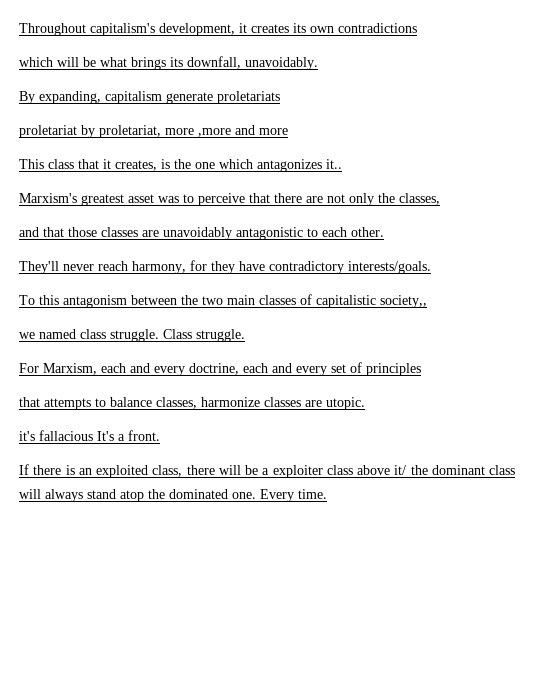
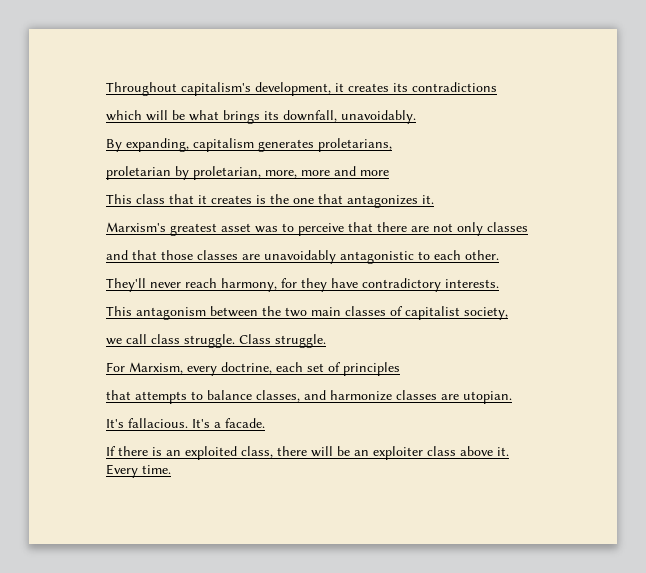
[310,26,334,33] own -> (408, 87) none
[166,91,280,104] [19,125,231,138] generate proletariats // proletariat by proletariat, more ,more -> [258,138,392,152] [106,166,330,180] generates proletarians, // proletarian by proletarian, more, more
[115,160,157,171] creates, -> [211,195,252,204] creates
[219,159,342,172] which antagonizes it.. -> [318,194,434,208] that antagonizes it.
[378,193,440,205] the classes, -> [487,222,528,232] classes
[348,261,431,274] [19,295,59,305] interests/goals. // To this -> [445,279,499,288] [106,306,132,316] interests. // This
[316,295,427,308] capitalistic society,, -> [405,306,508,320] capitalist society,
[39,329,76,339] named -> [126,334,147,344] call
[101,363,150,373] each and -> (183, 368) none
[272,363,327,376] and every -> (303, 367) none
(197, 403) none -> [304,390,326,400] and
[326,397,365,410] [19,430,93,441] utopic. // it's fallacious -> [463,391,512,404] [106,418,188,428] utopian. // It's fallacious.
[128,430,160,441] front. -> [225,418,265,428] facade.
[262,468,270,475] a -> [354,450,369,456] an
[394,465,515,475] [19,489,256,502] it/ the dominant class will always stand atop the dominated one. -> [497,447,509,456] it.

